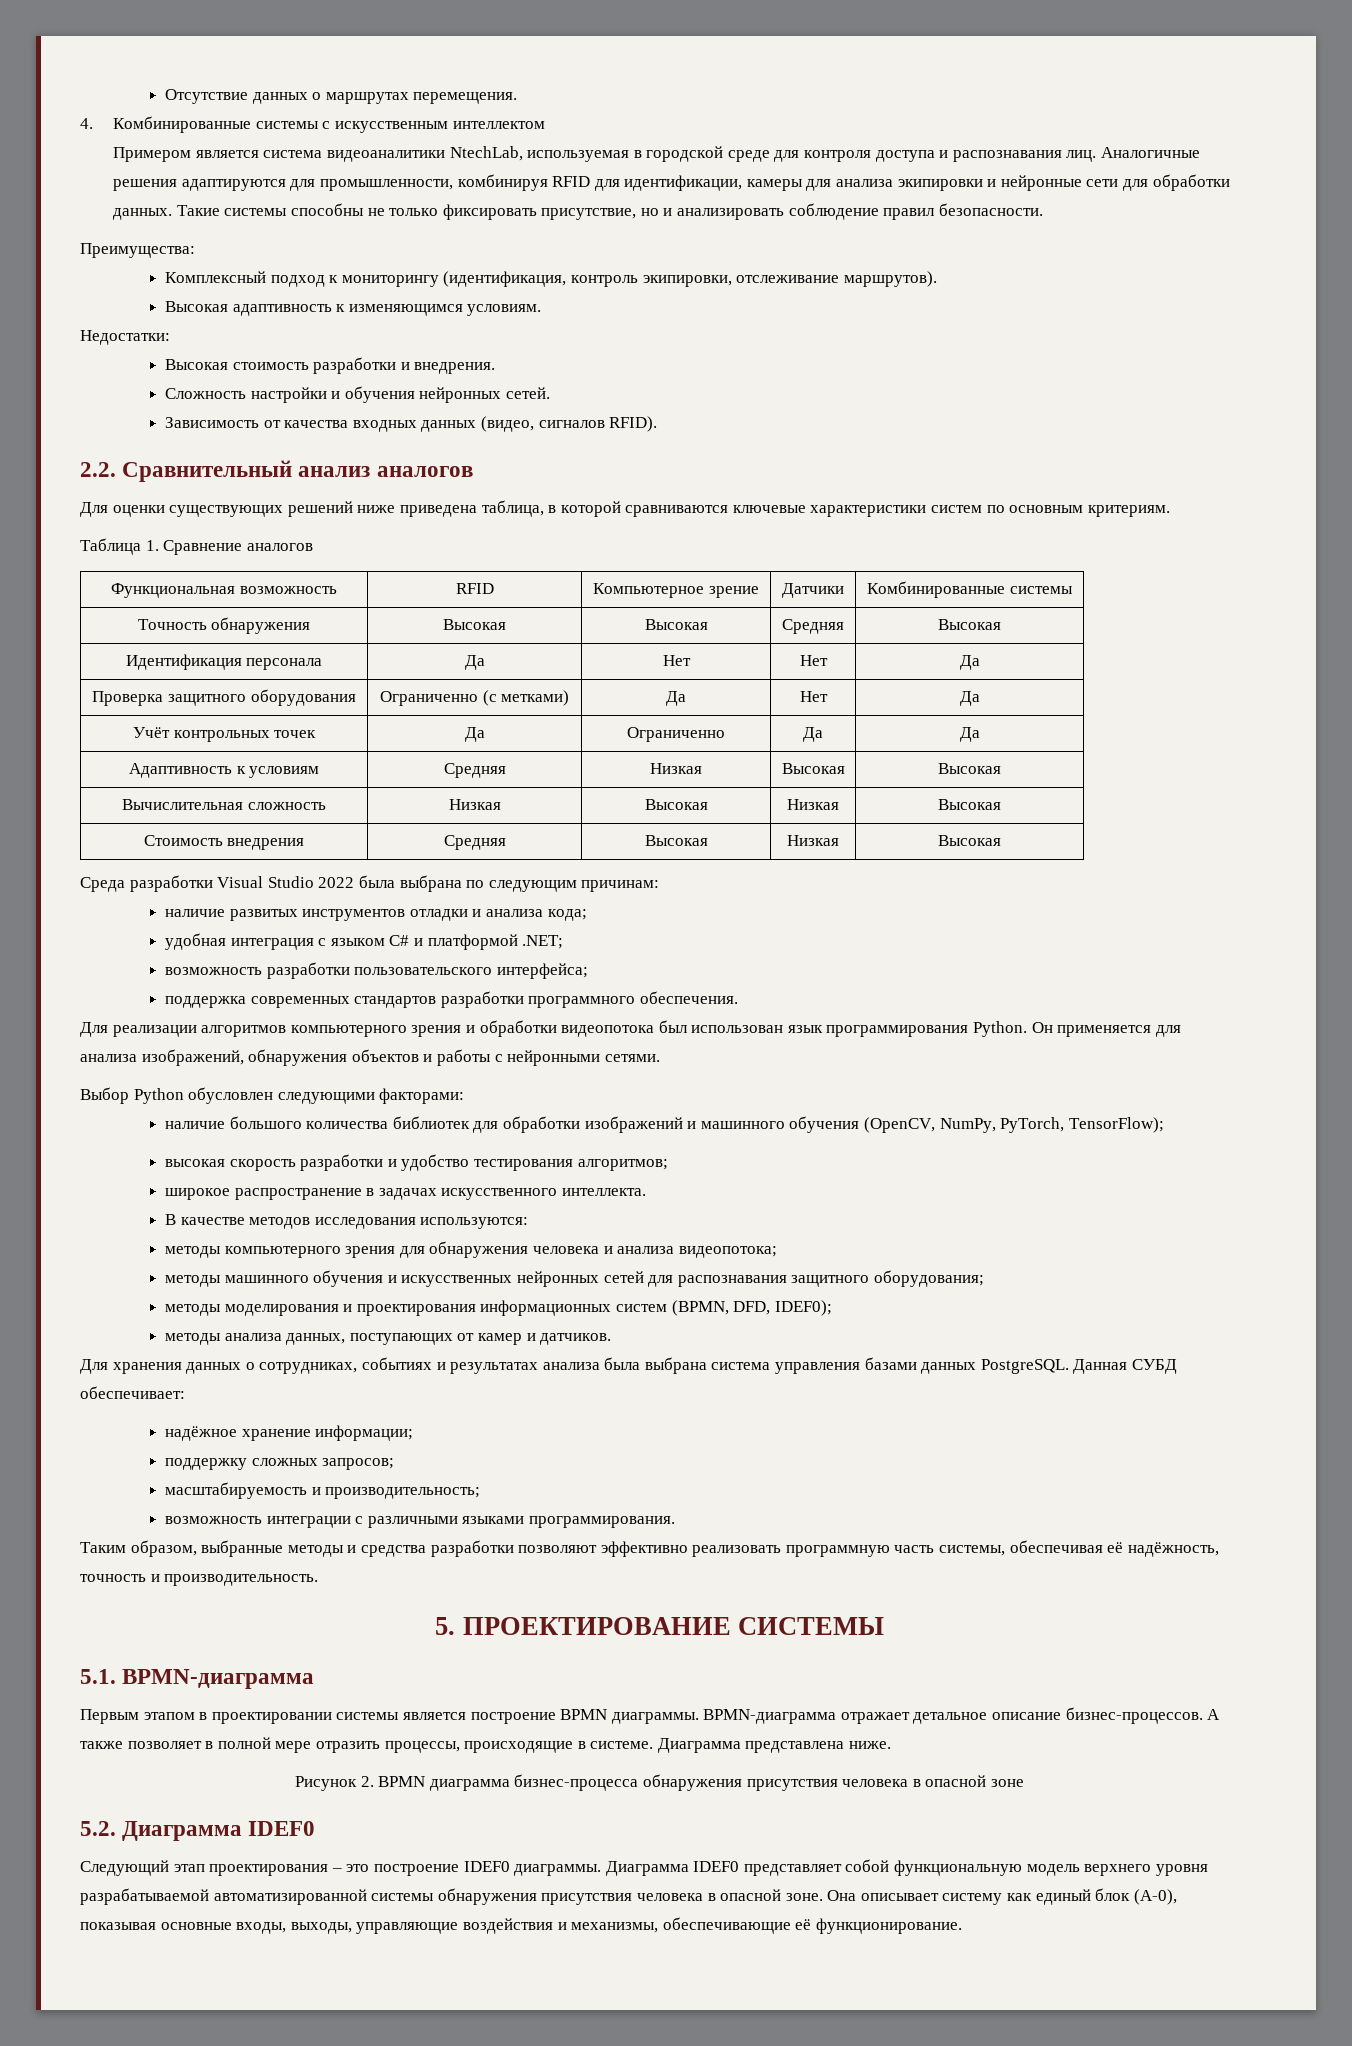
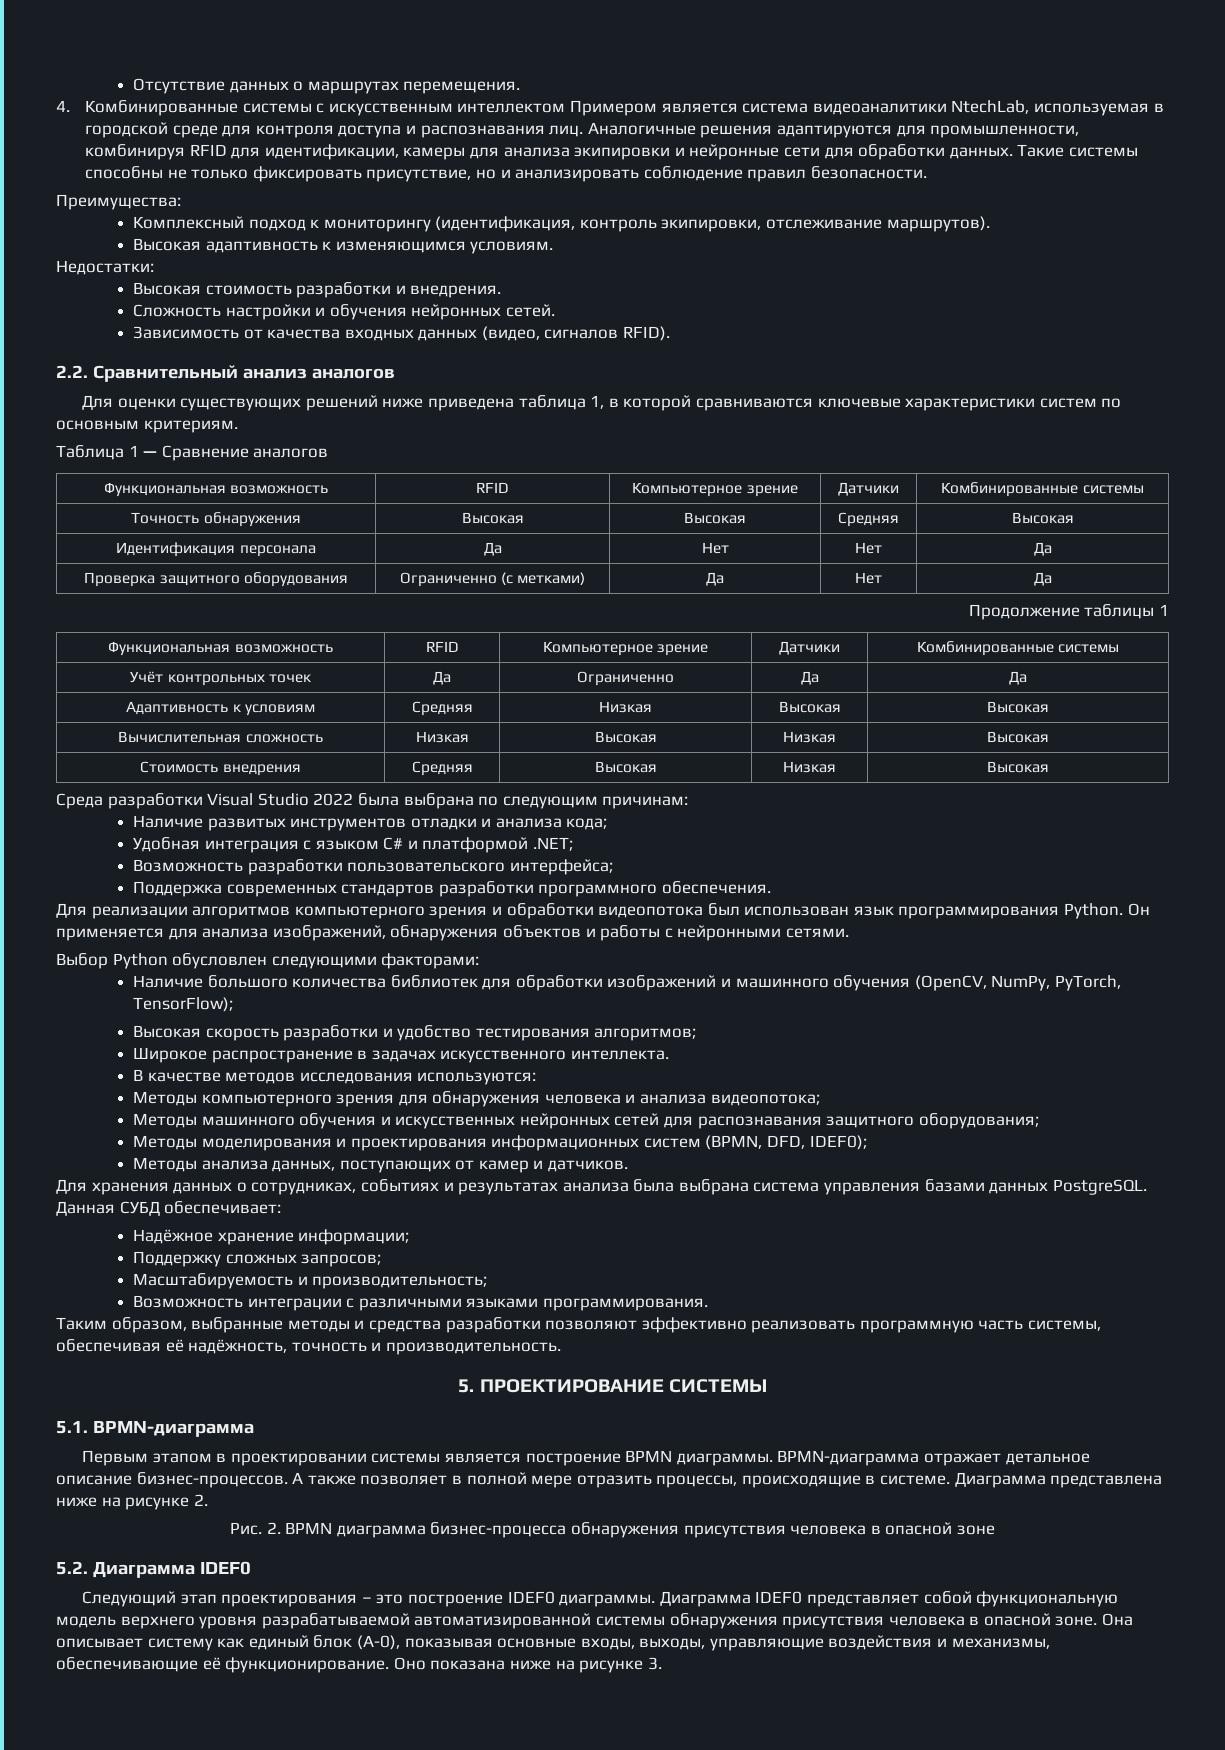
(545, 125) // -> (566, 108) none
[481,500,544,517] таблица, -> [518,395,605,410] таблица 1,
[145,540,159,551] 1. -> [128,445,158,457] 1 —
(980, 698) none -> [968,604,1169,620] [108,641,333,656] [425,641,459,652] [542,641,709,656] [779,641,840,655] [916,641,1120,656] // Продолжение таблицы 1 // Функциональная возможность | RFID | Компьютерное зрение | Датчики | Комбинированные системы
[165,909,226,917] наличие -> [132,815,203,828] Наличие
[165,933,227,950] удобная -> [132,837,200,852] Удобная
[165,967,263,975] возможность -> [132,859,243,872] Возможность
[165,996,247,1008] поддержка -> [132,881,222,897] Поддержка
[165,1121,226,1129] наличие -> [132,975,203,988] Наличие
[165,1159,226,1167] высокая -> [132,1025,201,1038] Высокая
[165,1188,231,1200] широкое -> [132,1047,207,1063] Широкое
[165,1246,222,1258] методы -> [132,1091,197,1106] Методы
[165,1275,222,1287] методы -> [132,1113,197,1128] Методы
[165,1304,222,1316] методы -> [132,1135,197,1150] Методы
[165,1333,222,1345] методы -> [132,1157,197,1172] Методы
[165,1426,238,1441] надёжное -> [132,1229,213,1244] Надёжное
[165,1458,248,1470] поддержку -> [132,1251,221,1267] Поддержку
[165,1482,308,1499] масштабируемость -> [132,1273,293,1289] Масштабируемость
[165,1516,263,1524] возможность -> [132,1295,243,1308] Возможность
[849,1741,892,1749] [295,1776,358,1791] ниже. // Рисунок -> [56,1494,208,1510] [230,1522,263,1535] ниже на рисунке 2. // Рис.
(962, 1926) none -> [393,1657,662,1673] Оно показана ниже на рисунке 3.

